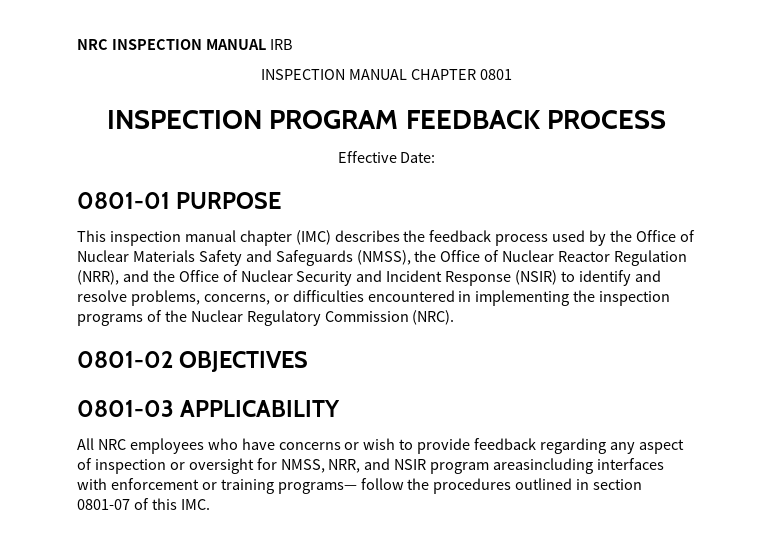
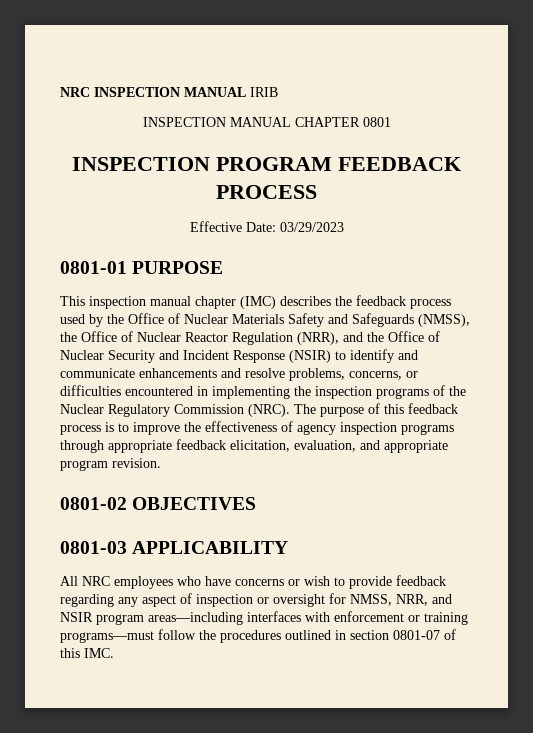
[269,39,293,50] IRB -> [250,87,278,97] IRIB
(436, 157) none -> [279,222,344,232] 03/29/2023
(661, 276) none -> [60,368,241,378] communicate enhancements and
(455, 317) none -> [294,403,458,417] [60,421,454,435] [60,439,448,453] [60,458,161,471] The purpose of this feedback process is to improve the effectiveness of agency inspection programs through appropriate feedback elicitation, evaluation, and appropriate program revision.
[493,458,594,474] areasincluding -> [148,612,243,625] areas—including
[277,482,357,494] programs— -> [60,631,154,643] programs—must

